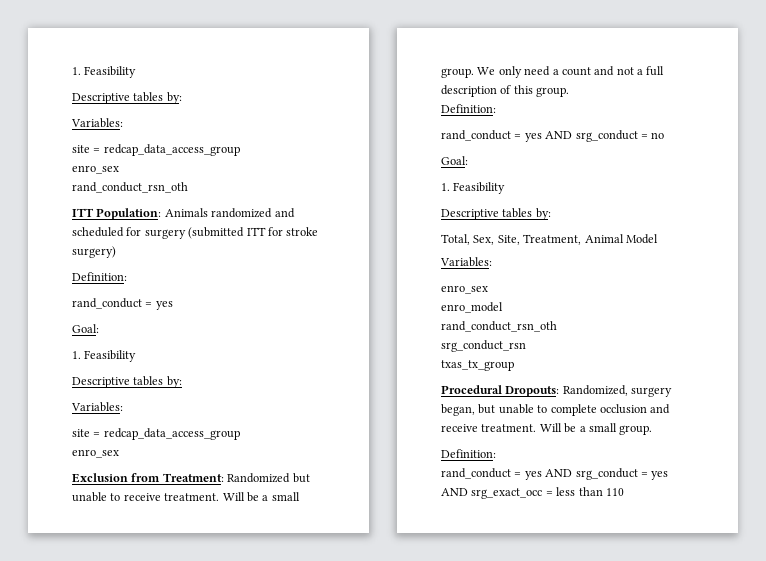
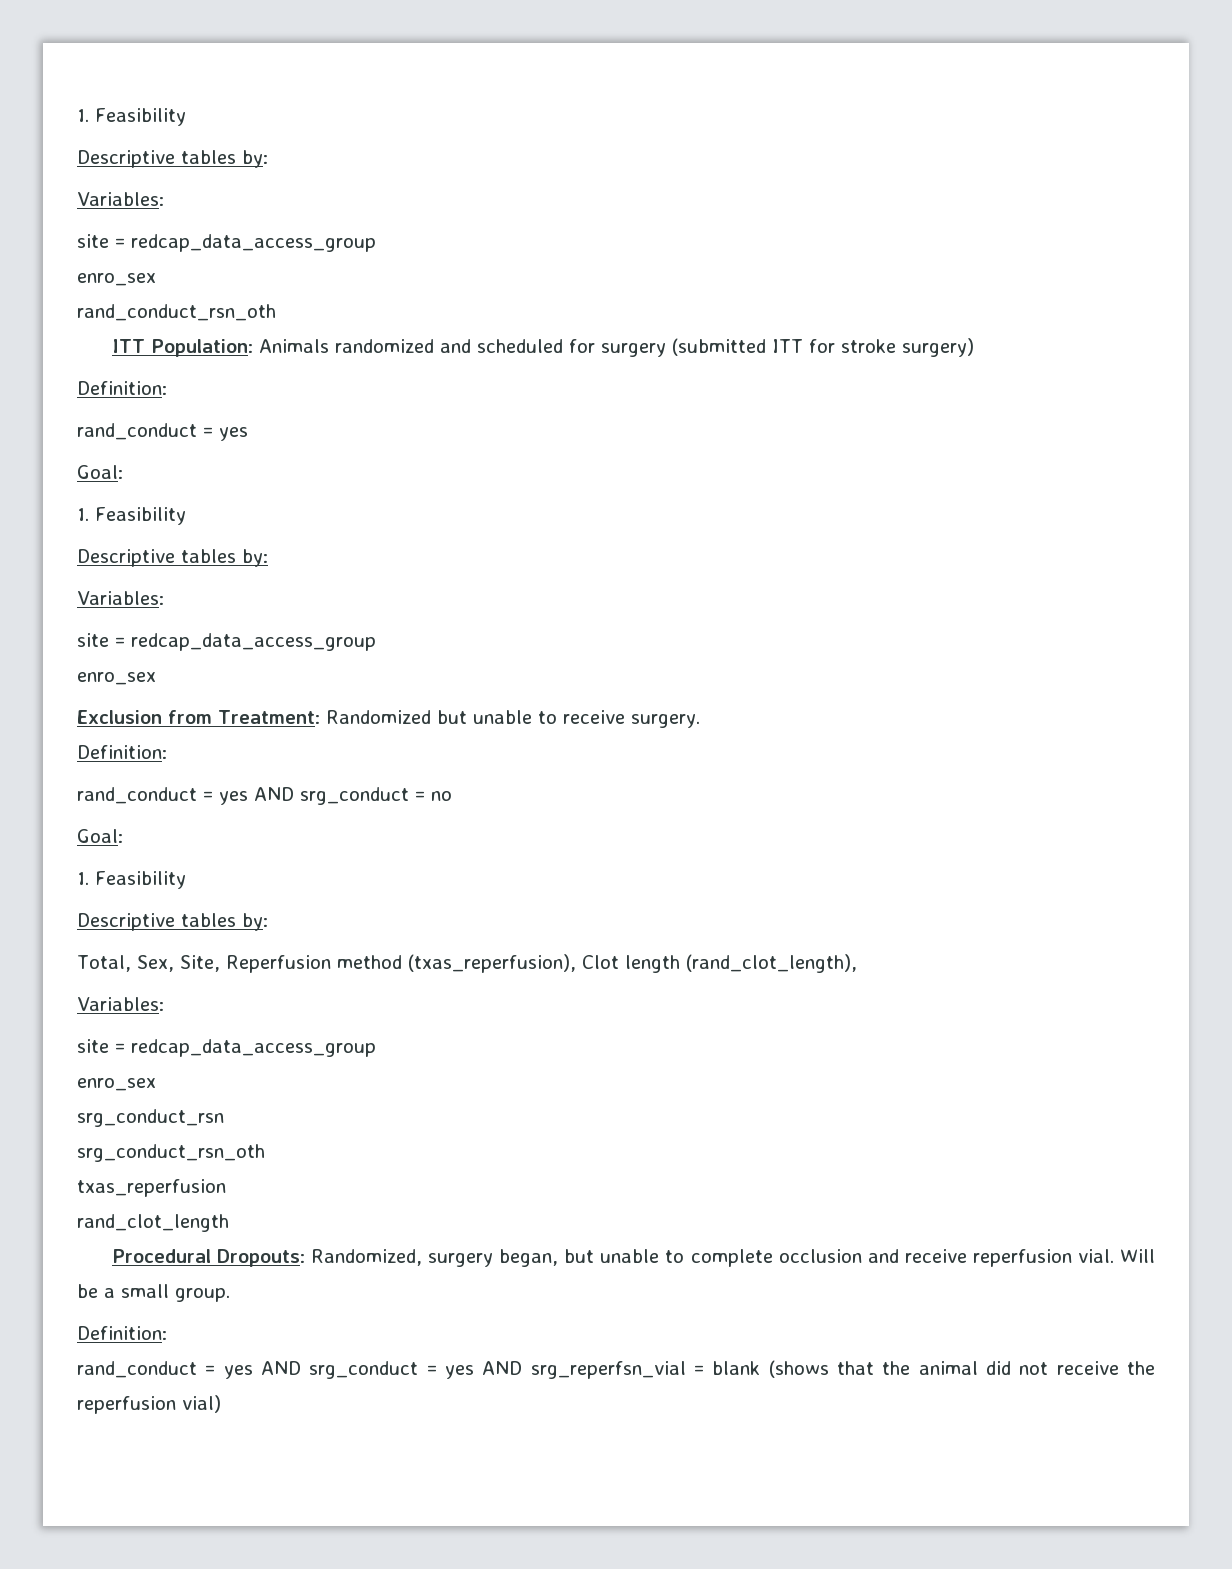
[164,492,300,502] [441,66,665,78] [441,85,570,97] treatment. Will be a small group. We only need a count and not a full description of this group. -> [630,714,700,728] surgery.
[523,234,658,245] [440,257,492,267] [441,285,488,294] [441,302,503,313] [441,321,557,332] Treatment, Animal Model // Variables: // enro_sex // enro_model // rand_conduct_rsn_oth -> [225,954,857,973] [77,997,164,1011] [77,1039,376,1057] [77,1078,156,1091] Reperfusion method (txas_reperfusion), Clot length (rand_clot_length), // Variables: // site = redcap_data_access_group // enro_sex
[441,360,514,371] txas_tx_group -> [77,1144,265,1162] [77,1179,226,1197] [77,1214,229,1232] srg_conduct_rsn_oth // txas_reperfusion // rand_clot_length
[481,424,537,432] treatment. -> [972,1249,1114,1267] reperfusion vial.
[471,487,624,499] srg_exact_occ = less than 110 -> [530,1360,1156,1379] [77,1395,221,1414] srg_reperfsn_vial = blank (shows that the animal did not receive the reperfusion vial)

